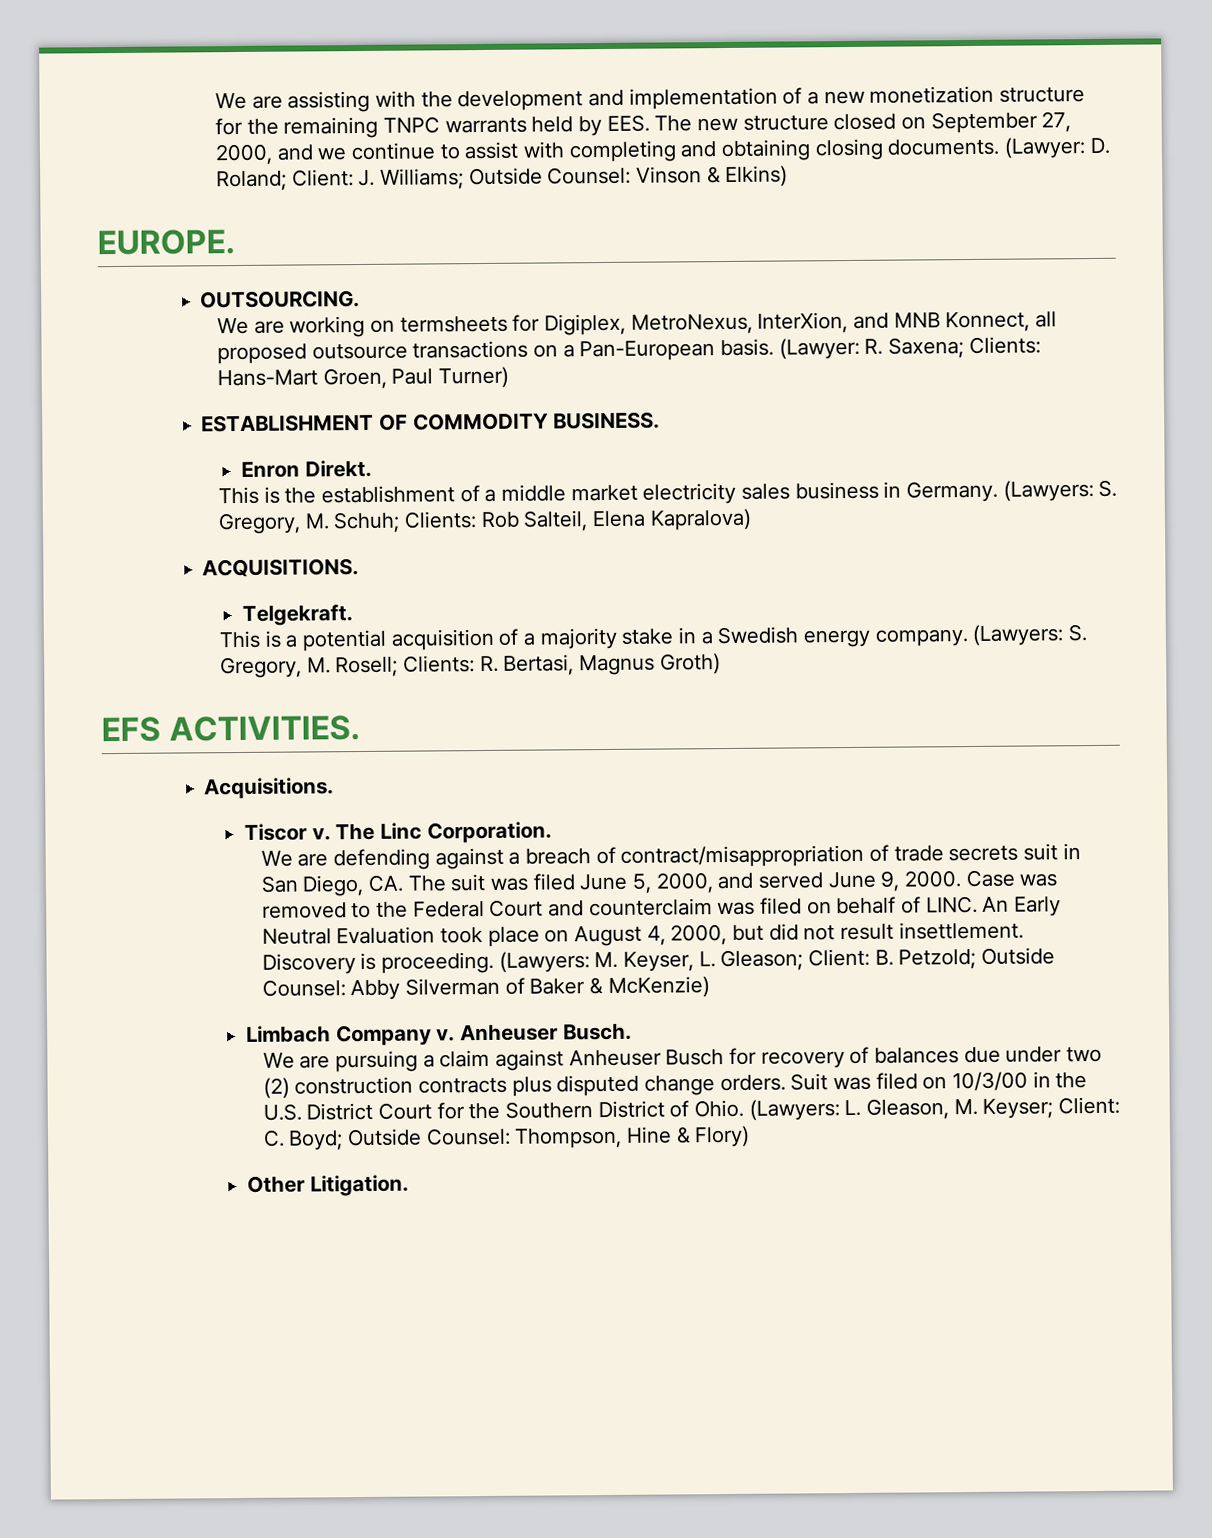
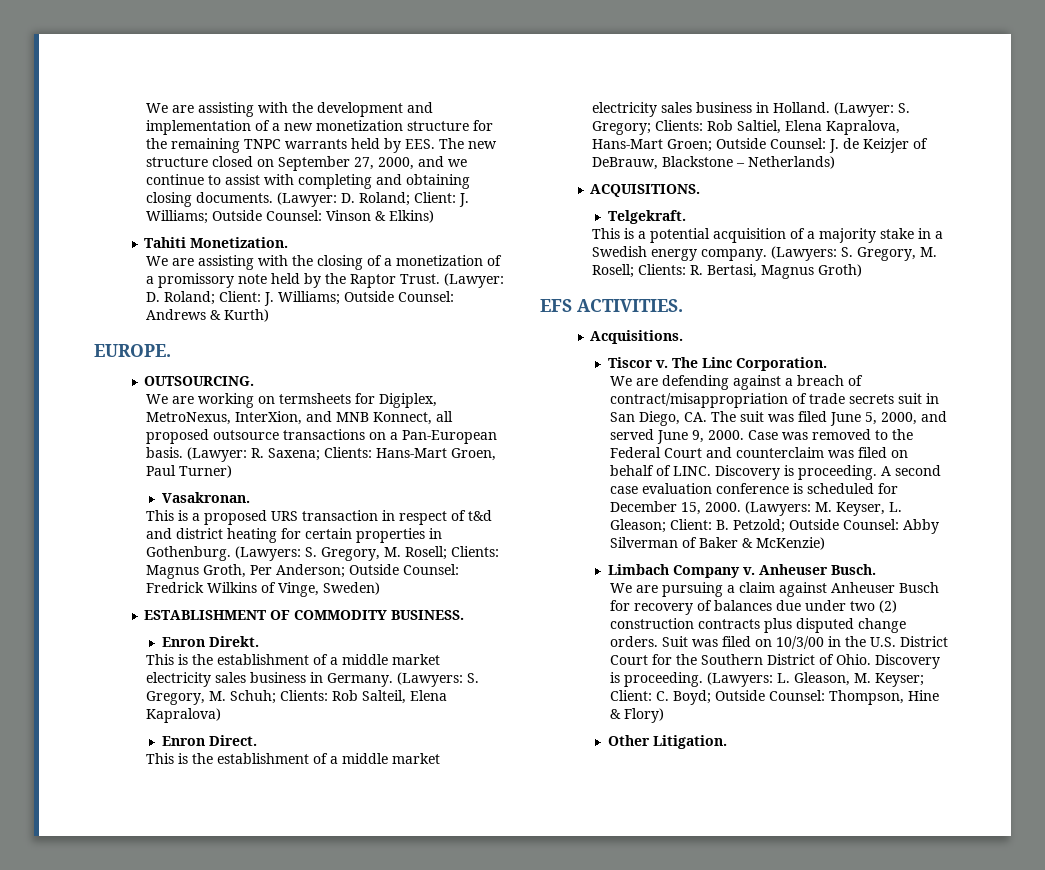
(789, 176) none -> [144,237,289,248] [146,255,503,270] [146,273,505,288] [146,291,455,306] [146,309,270,322] // Tahiti Monetization. // We are assisting with the closing of a monetization of a promissory note held by the Raptor Trust. (Lawyer: D. Roland; Client: J. Williams; Outside Counsel: Andrews & Kurth)
(510, 377) none -> [161,492,250,503] [146,510,493,525] [146,528,443,543] [146,546,500,561] [146,564,460,579] [146,582,381,597] // Vasakronan. // This is a proposed URS transaction in respect of t&d and district heating for certain properties in Gothenburg. (Lawyers: S. Gregory, M. Rosell; Clients: Magnus Groth, Per Anderson; Outside Counsel: Fredrick Wilkins of Vinge, Sweden)
(752, 519) none -> [161,735,257,746] [146,753,441,764] [592,102,911,117] [592,120,901,135] [592,138,929,153] [592,156,836,170] // Enron Direct. // This is the establishment of a middle market electricity sales business in Holland. (Lawyer: S. Gregory; Clients: Rob Saltiel, Elena Kapralova, Hans-Mart Groen; Outside Counsel: J. de Keizjer of DeBrauw, Blackstone – Netherlands)
[982,896,1062,917] [261,921,1024,947] [261,951,495,975] An Early Neutral Evaluation took place on August 4, 2000, but did not result insettlement. Discovery is proceeding. -> [714,465,941,480] [609,483,898,494] [609,501,741,515] Discovery is proceeding. A second case evaluation conference is scheduled for December 15, 2000.
(745, 1108) none -> [874,654,940,669] [609,672,703,687] Discovery is proceeding.

